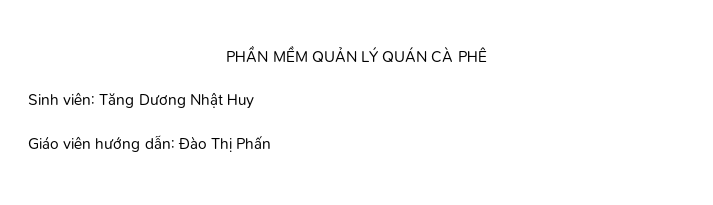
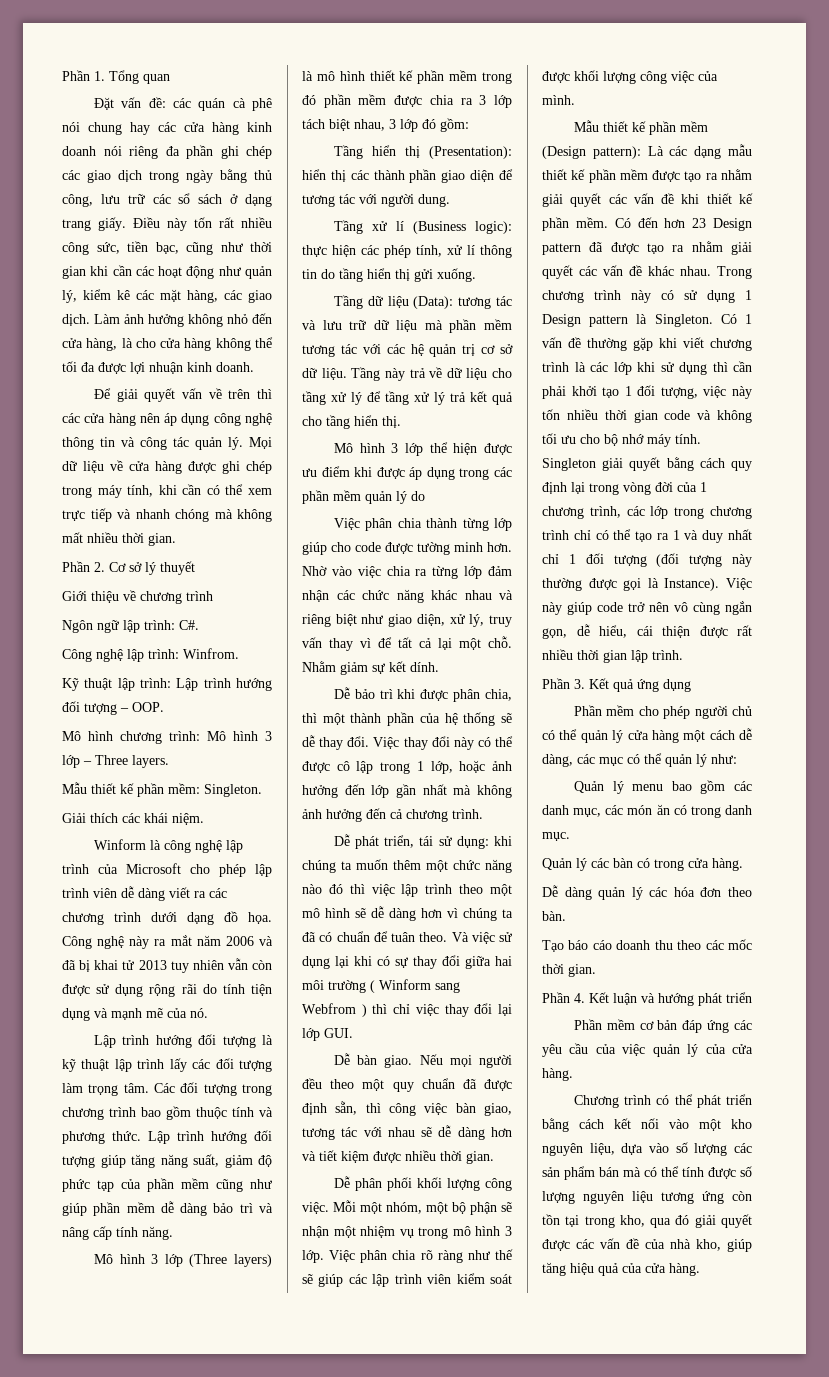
[226,45,487,63] [28,92,254,109] [28,135,272,152] PHẦN MỀM QUẢN LÝ QUÁN CÀ PHÊ // Sinh viên: Tăng Dương Nhật Huy // Giáo viên hướng dẫn: Đào Thị Phấn -> [62,70,170,84] [93,97,272,111] [62,122,272,135] [62,145,272,159] [62,169,272,183] [62,193,272,207] [62,217,272,231] [62,241,272,255] [62,265,272,279] [62,289,272,303] [62,313,272,327] [62,337,273,351] [62,361,254,374] [93,388,272,402] [62,413,272,426] [62,437,272,450] [62,460,272,474] [62,484,272,498] [62,508,272,522] [62,532,176,546] [62,561,195,575] [62,590,213,604] [62,620,199,633] [62,648,239,662] [62,678,272,691] [62,701,164,715] [62,731,272,744] [62,755,169,768] [62,782,262,797] [62,813,204,825] [93,839,243,853] [62,863,272,877] [62,886,227,901] [62,911,272,925] [62,935,273,949] [62,958,272,973] [62,984,272,997] [62,1008,208,1021] [93,1034,273,1048] [62,1058,272,1072] [62,1082,272,1096] [62,1106,273,1120] [62,1130,272,1144] [62,1154,272,1168] [62,1178,272,1192] [62,1201,273,1216] [62,1226,173,1240] [93,1254,272,1267] [302,70,512,84] [302,94,512,108] [302,118,469,132] [333,145,512,159] [302,169,513,183] [302,194,450,207] [333,220,512,234] [302,245,512,258] [302,268,476,282] [333,295,512,309] [302,319,512,333] [302,344,513,357] [302,367,512,381] [302,391,513,405] [302,415,401,429] [333,442,512,456] [302,466,512,480] [302,490,425,504] [333,518,512,531] [302,542,512,555] [302,566,512,579] [302,589,513,603] [302,614,512,627] [302,636,512,651] [302,661,439,675] [333,687,512,702] [302,712,512,726] [302,735,513,750] [302,760,512,774] [302,784,512,798] [302,808,483,822] [333,834,512,849] [302,859,512,873] [302,884,512,897] [302,906,513,921] [302,931,512,944] [302,955,512,969] [302,979,460,993] [302,1003,512,1017] [302,1028,353,1041] [333,1053,512,1068] [302,1078,512,1092] [302,1101,512,1116] [302,1125,512,1140] [302,1150,494,1164] [333,1176,512,1191] [302,1200,512,1215] [302,1226,512,1239] [302,1249,513,1263] [302,1273,512,1287] [542,70,718,84] [542,95,575,105] [573,120,708,135] [542,144,752,159] [542,169,752,183] [542,193,753,207] [542,217,752,231] [542,241,752,255] [542,265,752,279] [542,290,752,303] [542,314,752,327] [542,337,752,351] [542,361,752,375] [542,385,752,399] [542,409,752,423] [542,433,701,447] [542,457,752,471] [542,482,707,495] [542,506,752,519] [542,529,752,543] [542,553,752,567] [542,578,752,591] [542,601,752,615] [542,624,752,639] [542,649,683,663] [542,678,691,692] [573,705,752,719] [542,728,752,743] [542,753,737,767] [573,780,752,794] [542,804,752,818] [542,832,570,841] [542,858,743,871] [542,885,752,900] [542,911,566,921] [542,939,752,952] [542,964,596,977] [542,992,752,1006] [573,1019,752,1033] [542,1043,753,1057] [542,1068,573,1081] [573,1094,752,1108] [542,1118,752,1132] [542,1142,752,1156] [542,1166,752,1180] [542,1191,752,1204] [542,1214,752,1228] [542,1238,752,1252] [542,1262,700,1276] Phần 1. Tổng quan // Đặt vấn đề: các quán cà phê nói chung hay các cửa hàng kinh doanh nói riêng đa phần ghi chép các giao dịch trong ngày bằng thủ công, lưu trữ các sổ sách ở dạng trang giấy. Điều này tốn rất nhiều công sức, tiền bạc, cũng như thời gian khi cần các hoạt động như quản lý, kiểm kê các mặt hàng, các giao dịch. Làm ảnh hưởng không nhỏ đến cửa hàng, là cho cửa hàng không thể tối đa được lợi nhuận kinh doanh. // Để giải quyết vấn về trên thì các cửa hàng nên áp dụng công nghệ thông tin và công tác quản lý. Mọi dữ liệu về cửa hàng được ghi chép trong máy tính, khi cần có thể xem trực tiếp và nhanh chóng mà không mất nhiều thời gian. // Phần 2. Cơ sở lý thuyết // Giới thiệu về chương trình // Ngôn ngữ lập trình: C#. // Công nghệ lập trình: Winfrom. // Kỹ thuật lập trình: Lập trình hướng đối tượng – OOP. // Mô hình chương trình: Mô hình 3 lớp – Three layers. // Mẫu thiết kế phần mềm: Singleton. // Giải thích các khái niệm. // Winform là công nghệ lập trình của Microsoft cho phép lập trình viên dễ dàng viết ra các chương trình dưới dạng đồ họa. Công nghệ này ra mắt năm 2006 và đã bị khai tử 2013 tuy nhiên vẫn còn được sử dụng rộng rãi do tính tiện dụng và mạnh mẽ của nó. // Lập trình hướng đối tượng là kỹ thuật lập trình lấy các đối tượng làm trọng tâm. Các đối tượng trong chương trình bao gồm thuộc tính và phương thức. Lập trình hướng đối tượng giúp tăng năng suất, giảm độ phức tạp của phần mềm cũng như giúp phần mềm dễ dàng bảo trì và nâng cấp tính năng. // Mô hình 3 lớp (Three layers) là mô hình thiết kế phần mềm trong đó phần mềm được chia ra 3 lớp tách biệt nhau, 3 lớp đó gồm: // Tầng hiển thị (Presentation): hiển thị các thành phần giao diện để tương tác với người dung. // Tầng xử lí (Business logic): thực hiện các phép tính, xử lí thông tin do tầng hiển thị gửi xuống. // Tầng dữ liệu (Data): tương tác và lưu trữ dữ liệu mà phần mềm tương tác với các hệ quản trị cơ sở dữ liệu. Tầng này trả về dữ liệu cho tầng xử lý để tầng xử lý trả kết quả cho tầng hiển thị. // Mô hình 3 lớp thể hiện được ưu điểm khi được áp dụng trong các phần mềm quản lý do // Việc phân chia thành từng lớp giúp cho code được tường minh hơn. Nhờ vào việc chia ra từng lớp đảm nhận các chức năng khác nhau và riêng biệt như giao diện, xử lý, truy vấn thay vì để tất cả lại một chỗ. Nhằm giảm sự kết dính. // Dễ bảo trì khi được phân chia, thì một thành phần của hệ thống sẽ dễ thay đổi. Việc thay đổi này có thể được cô lập trong 1 lớp, hoặc ảnh hưởng đến lớp gần nhất mà không ảnh hưởng đến cả chương trình. // Dễ phát triển, tái sử dụng: khi chúng ta muốn thêm một chức năng nào đó thì việc lập trình theo một mô hình sẽ dễ dàng hơn vì chúng ta đã có chuẩn để tuân theo. Và việc sử dụng lại khi có sự thay đổi giữa hai môi trường ( Winform sang Webfrom ) thì chỉ việc thay đổi lại lớp GUI. // Dễ bàn giao. Nếu mọi người đều theo một quy chuẩn đã được định sẵn, thì công việc bàn giao, tương tác với nhau sẽ dễ dàng hơn và tiết kiệm được nhiều thời gian. // Dễ phân phối khối lượng công việc. Mỗi một nhóm, một bộ phận sẽ nhận một nhiệm vụ trong mô hình 3 lớp. Việc phân chia rõ ràng như thế sẽ giúp các lập trình viên kiểm soát được khối lượng công việc của mình. // Mẫu thiết kế phần mềm (Design pattern): Là các dạng mẫu thiết kế phần mềm được tạo ra nhằm giải quyết các vấn đề khi thiết kế phần mềm. Có đến hơn 23 Design pattern đã được tạo ra nhằm giải quyết các vấn đề khác nhau. Trong chương trình này có sử dụng 1 Design pattern là Singleton. Có 1 vấn đề thường gặp khi viết chương trình là các lớp khi sử dụng thì cần phải khởi tạo 1 đối tượng, việc này tốn nhiều thời gian code và không tối ưu cho bộ nhớ máy tính. Singleton giải quyết bằng cách quy định lại trong vòng đời của 1 chương trình, các lớp trong chương trình chỉ có thể tạo ra 1 và duy nhất chỉ 1 đối tượng (đối tượng này thường được gọi là Instance). Việc này giúp code trở nên vô cùng ngắn gọn, dễ hiểu, cái thiện được rất nhiều thời gian lập trình. // Phần 3. Kết quả ứng dụng // Phần mềm cho phép người chủ có thể quản lý cửa hàng một cách dễ dàng, các mục có thể quản lý như: // Quản lý menu bao gồm các danh mục, các món ăn có trong danh mục. // Quản lý các bàn có trong cửa hàng. // Dễ dàng quản lý các hóa đơn theo bàn. // Tạo báo cáo doanh thu theo các mốc thời gian. // Phần 4. Kết luận và hướng phát triển // Phần mềm cơ bản đáp ứng các yêu cầu của việc quản lý của cửa hàng. // Chương trình có thể phát triển bằng cách kết nối vào một kho nguyên liệu, dựa vào số lượng các sản phẩm bán mà có thể tính được số lượng nguyên liệu tương ứng còn tồn tại trong kho, qua đó giải quyết được các vấn đề của nhà kho, giúp tăng hiệu quả của cửa hàng.

